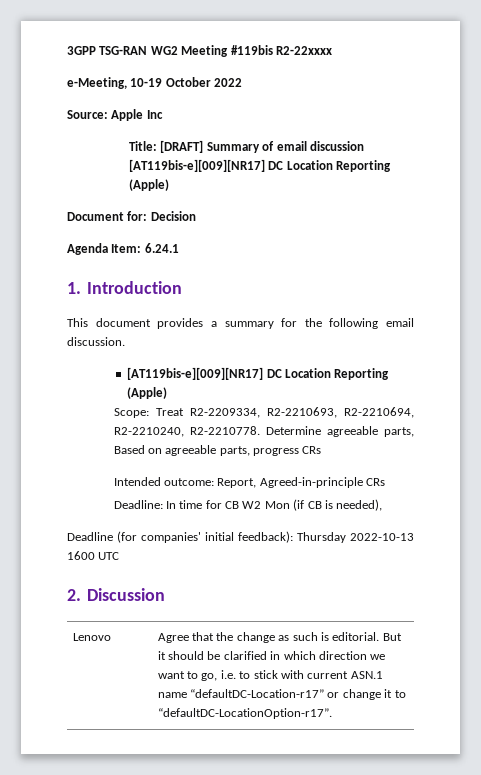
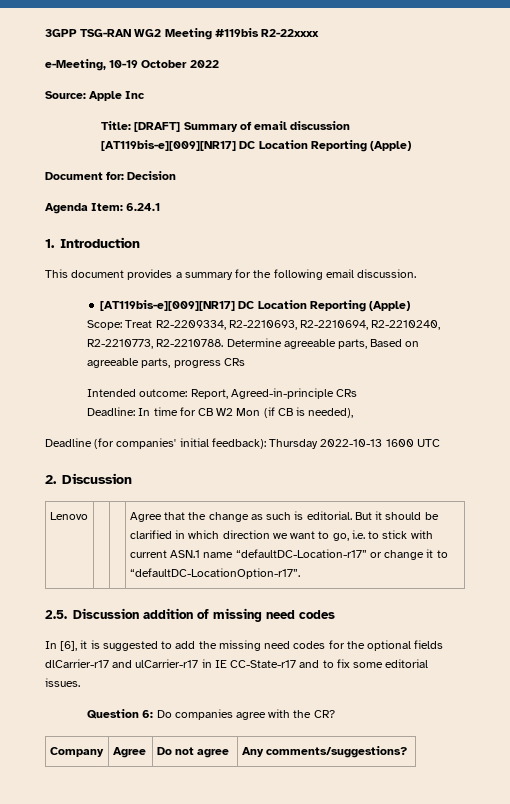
[189,426,260,435] R2-2210778. -> [87,339,224,349] R2-2210773, R2-2210788.
(332, 713) none -> [45,608,335,622] [45,640,444,651] [45,659,429,668] [45,678,80,687] [87,709,335,720] [49,747,104,757] [112,747,146,758] [156,747,230,758] [241,746,408,758] // 2.5. Discussion addition of missing need codes // In [6], it is suggested to add the missing need codes for the optional fields dlCarrier-r17 and ulCarrier-r17 in IE CC-State-r17 and to fix some editorial issues. // Question 6: Do companies agree with the CR? // Company | Agree | Do not agree | Any comments/suggestions?

